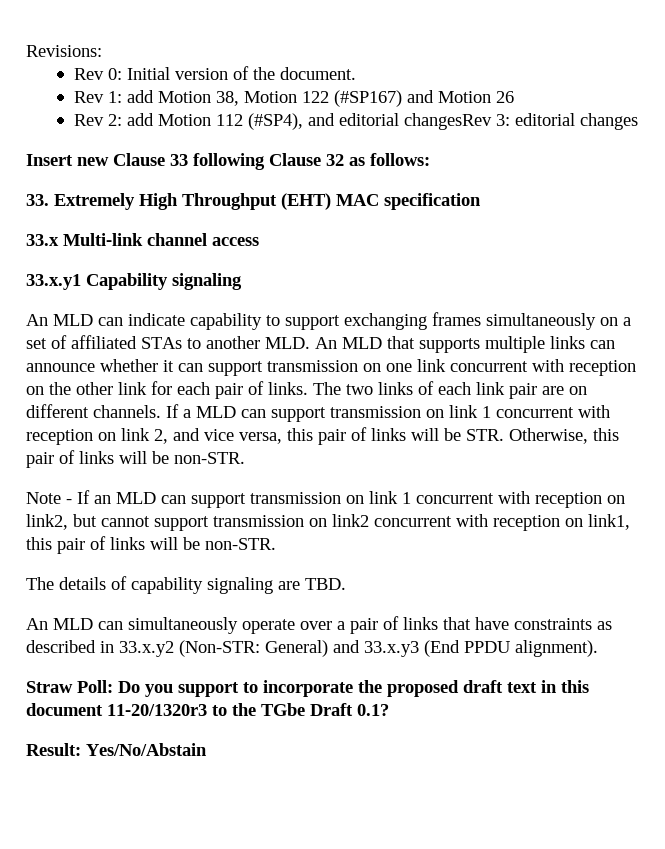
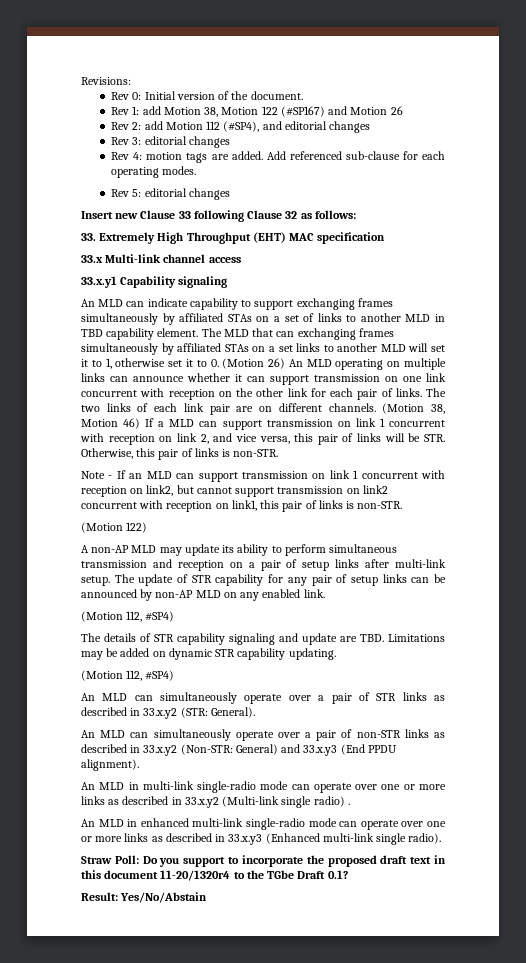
[403,113,492,130] changesRev -> [329,121,371,133] [111,137,130,145] changes // Rev
(638, 121) none -> [111,151,446,163] [111,166,197,178] [111,188,230,200] // Rev 4: motion tags are added. Add referenced sub-clause for each operating modes. // Rev 5: editorial changes
(596, 321) none -> [162,313,252,325] by affiliated STAs
[71,335,480,353] affiliated STAs to another MLD. An MLD that supports -> [317,313,445,322] [81,328,394,340] [81,343,445,355] [81,358,401,370] links to another MLD in TBD capability element. The MLD that can exchanging frames simultaneously by affiliated STAs on a set links to another MLD will set it to 1, otherwise set it to 0. (Motion 26) An MLD operating on
(161, 411) none -> [382,403,445,414] [81,418,141,429] (Motion 38, Motion 46)
[119,451,169,464] will be -> [222,449,231,457] is
[150,537,276,550] will be non-STR. -> [346,501,403,509] [81,522,148,533] [81,544,398,556] [81,559,446,571] [81,574,446,586] [81,589,325,601] [81,611,175,622] is non-STR. // (Motion 122) // A non-AP MLD may update its ability to perform simultaneous transmission and reception on a pair of setup links after multi-link setup. The update of STR capability for any pair of setup links can be announced by non-AP MLD on any enabled link. // (Motion 112, #SP4)
(127, 583) none -> [154,634,174,642] STR
(273, 585) none -> [279,633,337,645] and update
[26,616,592,634] // An MLD can simultaneously operate over a pair of links that have constraints -> [388,634,445,642] [81,648,336,660] [81,670,175,681] [81,692,446,704] [81,707,255,719] [81,729,429,741] Limitations may be added on dynamic STR capability updating. // (Motion 112, #SP4) // An MLD can simultaneously operate over a pair of STR links as described in 33.x.y2 (STR: General). // An MLD can simultaneously operate over a pair of non-STR links
(598, 648) none -> [81,781,446,793] [81,796,350,808] [81,818,447,830] [81,833,442,845] // An MLD in multi-link single-radio mode can operate over one or more links as described in 33.x.y2 (Multi-link single radio) . // An MLD in enhanced multi-link single-radio mode can operate over one or more links as described in 33.x.y3 (Enhanced multi-link single radio).
[107,704,207,716] 11-20/1320r3 -> [160,870,231,881] 11-20/1320r4

